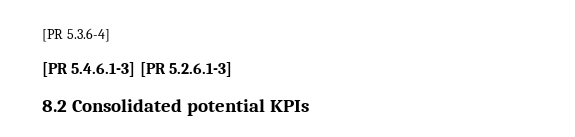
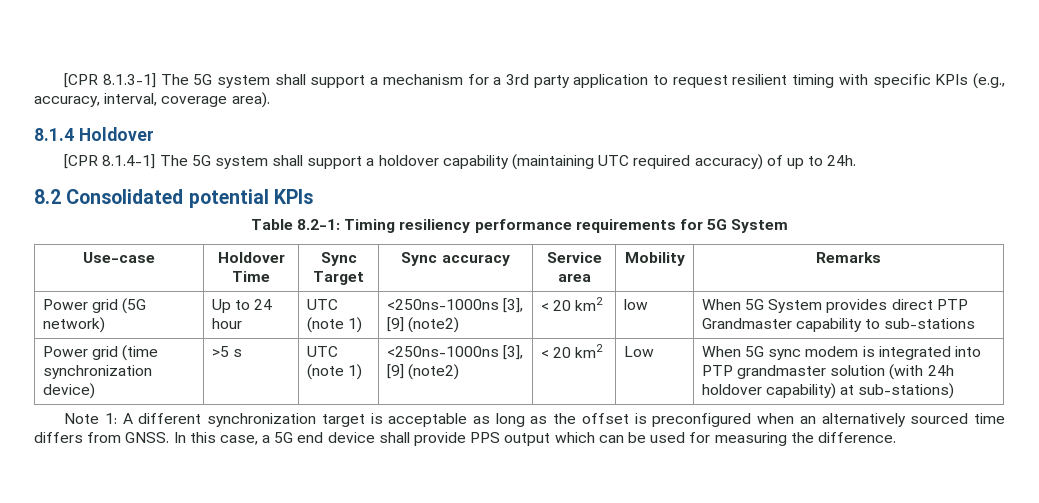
[42,28,110,42] [42,62,232,77] [42,99,310,116] [PR 5.3.6-4] // [PR 5.4.6.1-3] [PR 5.2.6.1-3] // 8.2 Consolidated potential KPIs -> [64,73,1006,89] [34,92,270,108] [34,127,154,141] [64,154,857,170] [34,189,313,208] [250,219,789,233] [83,252,155,263] [217,252,285,263] [232,271,270,282] [320,252,357,266] [313,271,364,285] [401,252,510,266] [546,252,602,263] [557,273,591,282] [624,252,685,266] [816,252,881,263] [42,298,147,314] [42,317,105,333] [211,299,273,313] [211,318,242,329] [306,299,338,310] [306,317,363,333] [386,298,524,313] [386,317,460,333] [540,297,604,311] [623,299,648,310] [701,299,968,313] [701,318,976,332] [42,345,159,361] [42,365,152,379] [42,383,95,399] [211,346,243,357] [306,346,338,357] [306,364,363,380] [386,345,524,360] [386,364,460,380] [540,344,604,358] [623,346,654,357] [701,346,981,360] [701,364,954,380] [701,383,955,399] [64,413,1005,427] [34,432,896,446] [CPR 8.1.3-1] The 5G system shall support a mechanism for a 3rd party application to request resilient timing with specific KPIs (e.g., accuracy, interval, coverage area). // 8.1.4 Holdover // [CPR 8.1.4-1] The 5G system shall support a holdover capability (maintaining UTC required accuracy) of up to 24h. // 8.2 Consolidated potential KPIs // Table 8.2-1: Timing resiliency performance requirements for 5G System // Use-case | Holdover Time | Sync Target | Sync accuracy | Service area | Mobility | Remarks // Power grid (5G network) | Up to 24 hour | UTC (note 1) | <250ns-1000ns [3], [9] (note2) | < 20 km2 | low | When 5G System provides direct PTP Grandmaster capability to sub-stations // Power grid (time synchronization device) | >5 s | UTC (note 1) | <250ns-1000ns [3], [9] (note2) | < 20 km2 | Low | When 5G sync modem is integrated into PTP grandmaster solution (with 24h holdover capability) at sub-stations) // Note 1: A different synchronization target is acceptable as long as the offset is preconfigured when an alternatively sourced time differs from GNSS. In this case, a 5G end device shall provide PPS output which can be used for measuring the difference.

